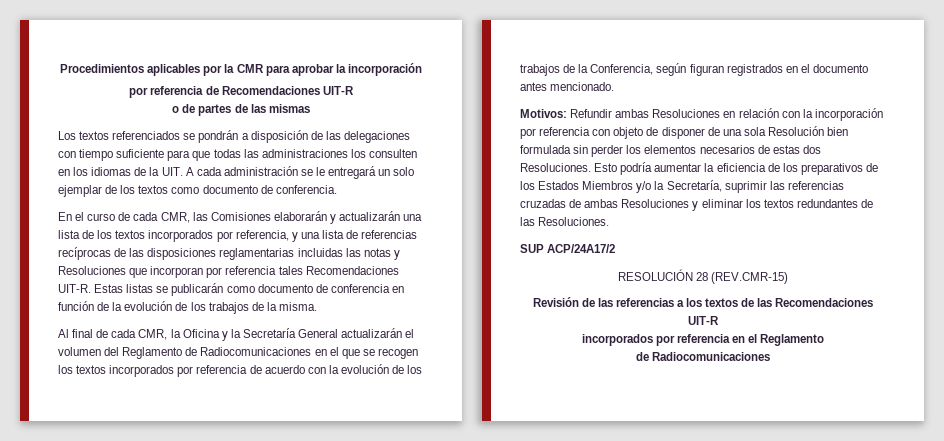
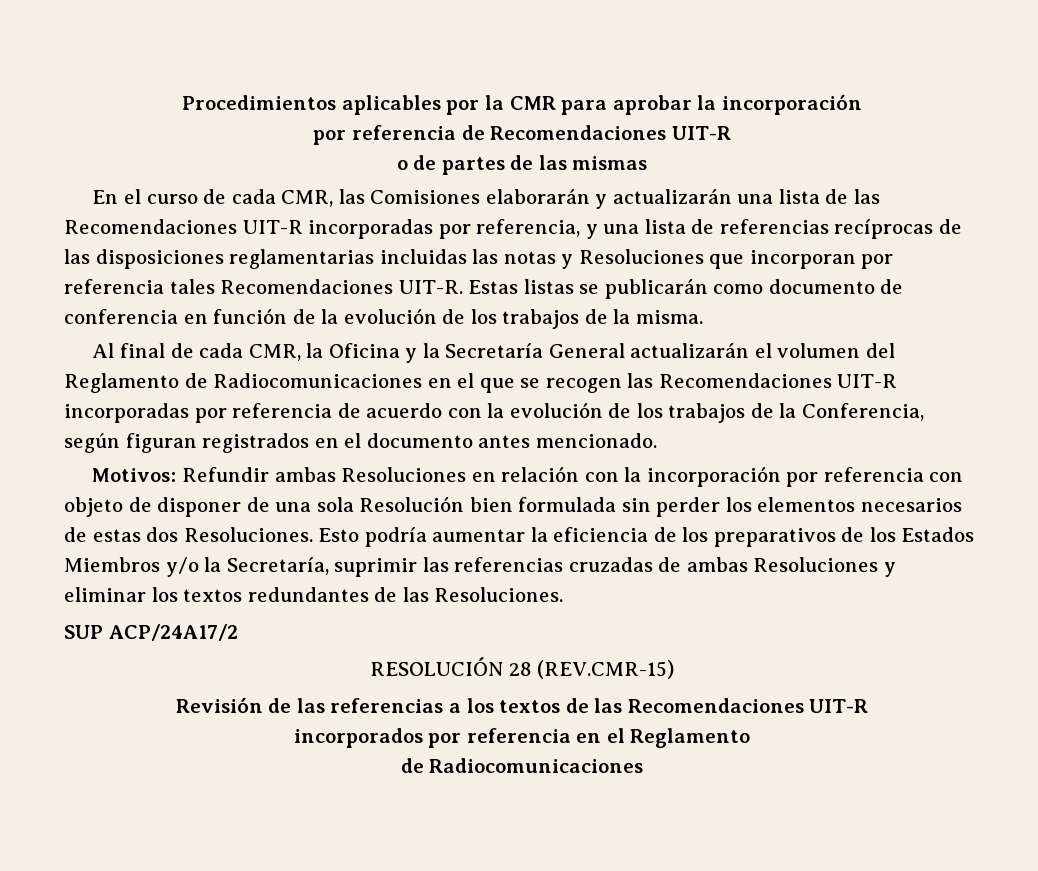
[58,130,410,143] [58,149,417,161] [58,166,415,179] [58,185,337,197] // Los textos referenciados se pondrán a disposición de las delegaciones con tiempo suficiente para que todas las administraciones los consulten en los idiomas de la UIT. A cada administración se le entregará un solo ejemplar de los textos como documento de conferencia. -> (648, 163) none
[97,230,214,242] los textos incorporados -> [853,189,880,204] [64,219,434,239] las Recomendaciones UIT-R incorporadas
[58,365,175,377] los textos incorporados -> [627,373,898,388] [64,403,189,423] las Recomendaciones UIT-R incorporadas

